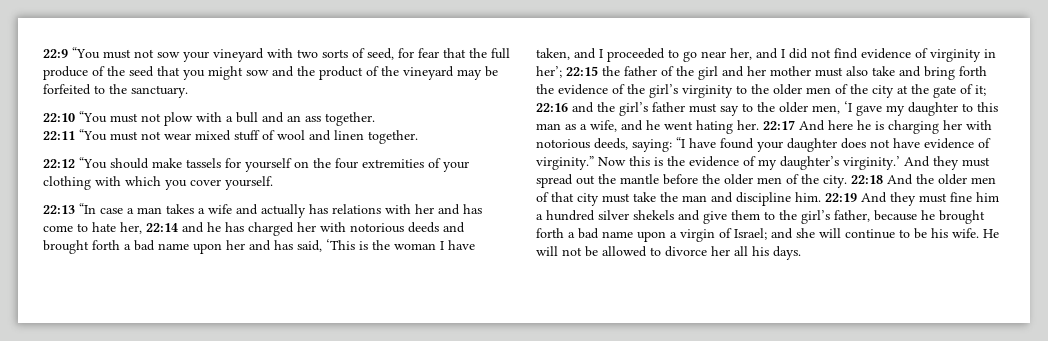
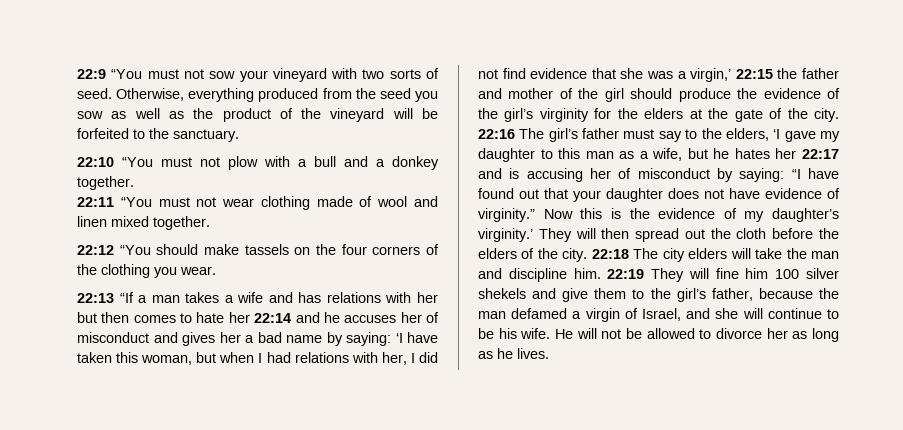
[367,48,510,60] [43,66,294,80] seed, for fear that the full produce of the seed that you might sow and -> [77,88,439,102] [77,108,184,119] seed. Otherwise, everything produced from the seed you sow as well as
[457,69,482,80] may -> [392,108,413,119] will
[287,115,321,122] an ass -> [376,156,439,170] a donkey
[195,130,260,141] mixed stuff -> [260,196,353,210] clothing made
(364, 135) none -> [111,216,149,227] mixed
[225,158,292,172] for yourself -> (289, 249) none
[362,158,469,172] [43,176,273,190] extremities of your clothing with which you cover yourself. -> [372,244,440,255] [77,264,216,278] corners of the clothing you wear.
[79,203,123,214] “In case -> [119,292,134,303] “If
[261,204,306,218] actually -> (293, 297) none
[438,204,482,215] [43,225,73,232] and has come -> [77,312,176,323] but then comes
[120,222,142,234] her, -> [228,312,250,323] her
[225,222,465,236] [43,239,475,254] [536,48,778,62] has charged her with notorious deeds and brought forth a bad name upon her and has said, ‘This is the woman I have taken, and I proceeded to go near her, and -> [344,312,440,323] [77,332,438,346] [77,352,407,365] accuses her of misconduct and gives her a bad name by saying: ‘I have taken this woman, but when I had relations with her,
[915,48,996,62] [536,66,562,78] of virginity in her’; -> [591,68,732,82] that she was a virgin,’
(657, 71) none -> [478,88,554,99] and mother
[722,66,987,80] and her mother must also take and bring forth -> [630,88,731,102] should produce
[736,84,986,98] [536,102,615,113] to the older men of the city at the gate of it; 22:16 and the -> [594,108,839,122] [478,128,545,139] for the elders at the gate of the city. 22:16 The
[779,102,840,114] older men, -> [725,128,769,141] elders,
[621,120,992,134] [536,138,628,150] and he went hating her. 22:17 And here he is charging her with notorious deeds, -> [687,148,839,159] [478,168,733,182] but he hates her 22:17 and is accusing her of misconduct by
(754, 143) none -> [519,188,568,199] out that
[904,156,990,170] And they must -> [538,228,630,242] They will then
[620,174,659,184] mantle -> [736,228,767,239] cloth
[724,174,782,185] older men -> [478,248,517,259] elders
[887,174,996,185] [536,192,630,206] And the older men of that city must -> [633,248,751,262] The city elders will
[861,192,999,206] [536,210,595,221] And they must fine him a hundred -> [651,268,800,282] They will fine him 100
[921,210,985,224] [536,228,666,242] he brought forth a bad name upon -> [819,288,839,299] [478,308,568,319] the man defamed
[734,228,767,240] Israel; -> [642,308,681,321] Israel,
[734,246,801,260] all his days. -> [792,328,839,342] [478,348,549,359] as long as he lives.

